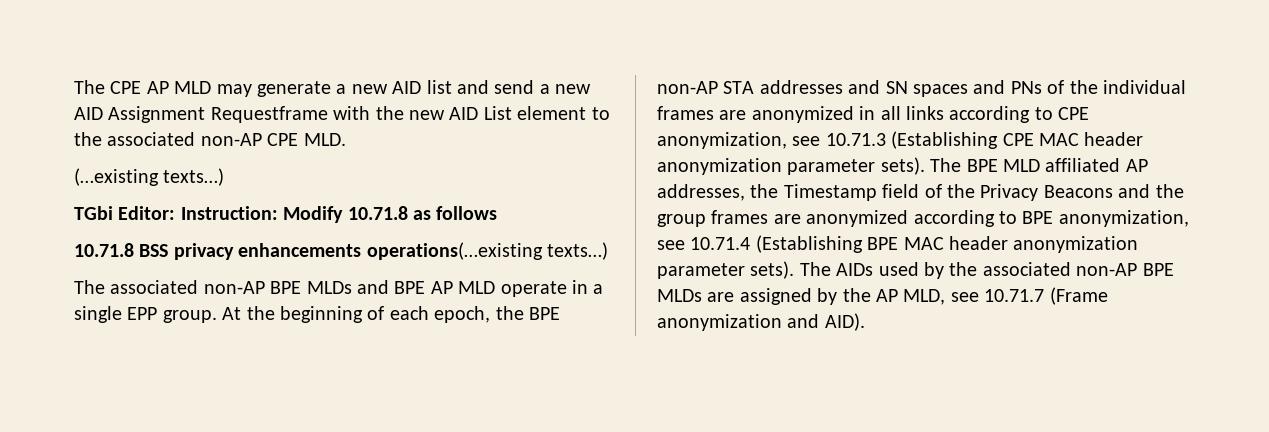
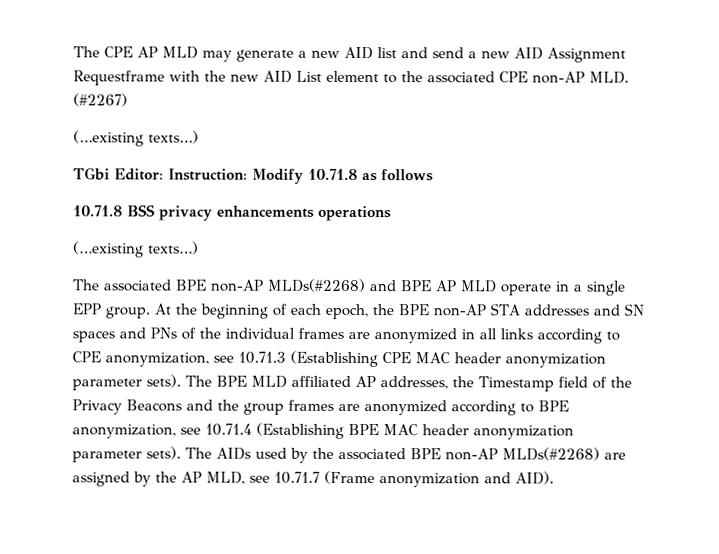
[200,133,299,146] non-AP CPE -> [499,71,585,84] CPE non-AP
(346, 139) none -> [73,93,128,107] (#2267)
[366,242,543,260] operations(…existing -> [318,205,392,222] [73,241,144,258] operations // (…existing
[203,281,352,294] non-AP BPE MLDs -> [175,278,365,293] BPE non-AP MLDs(#2268)
[1076,263,1174,276] [657,289,702,302] non-AP BPE MLDs -> [410,447,600,461] BPE non-AP MLDs(#2268)

